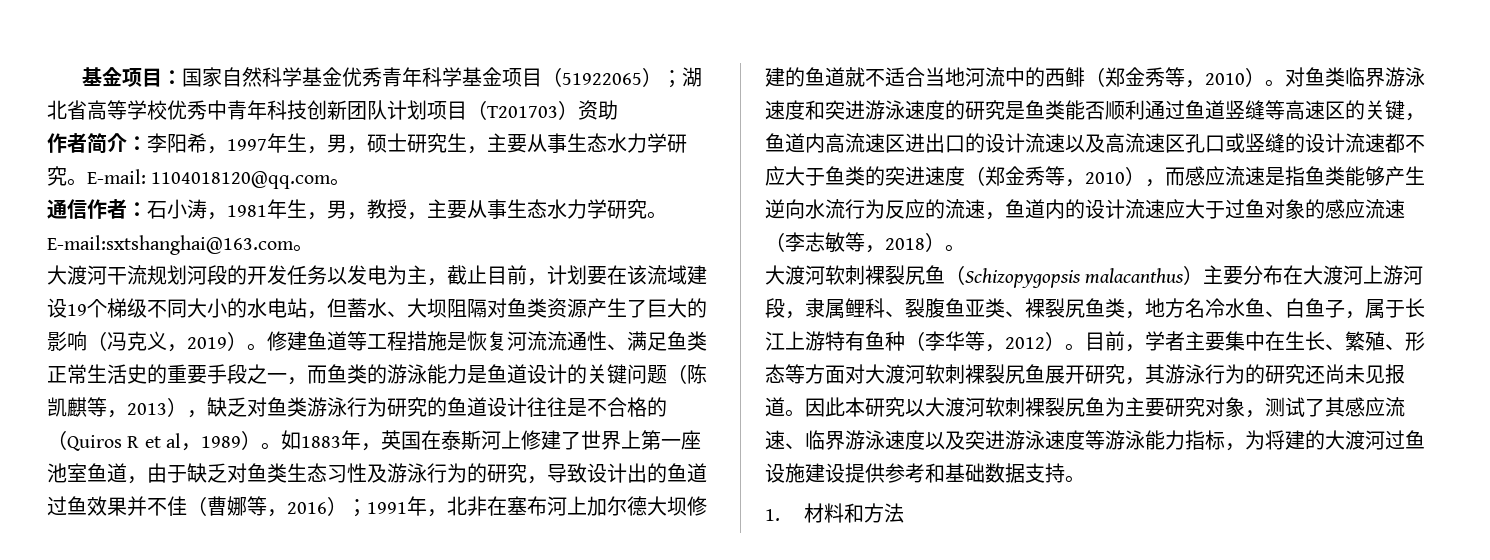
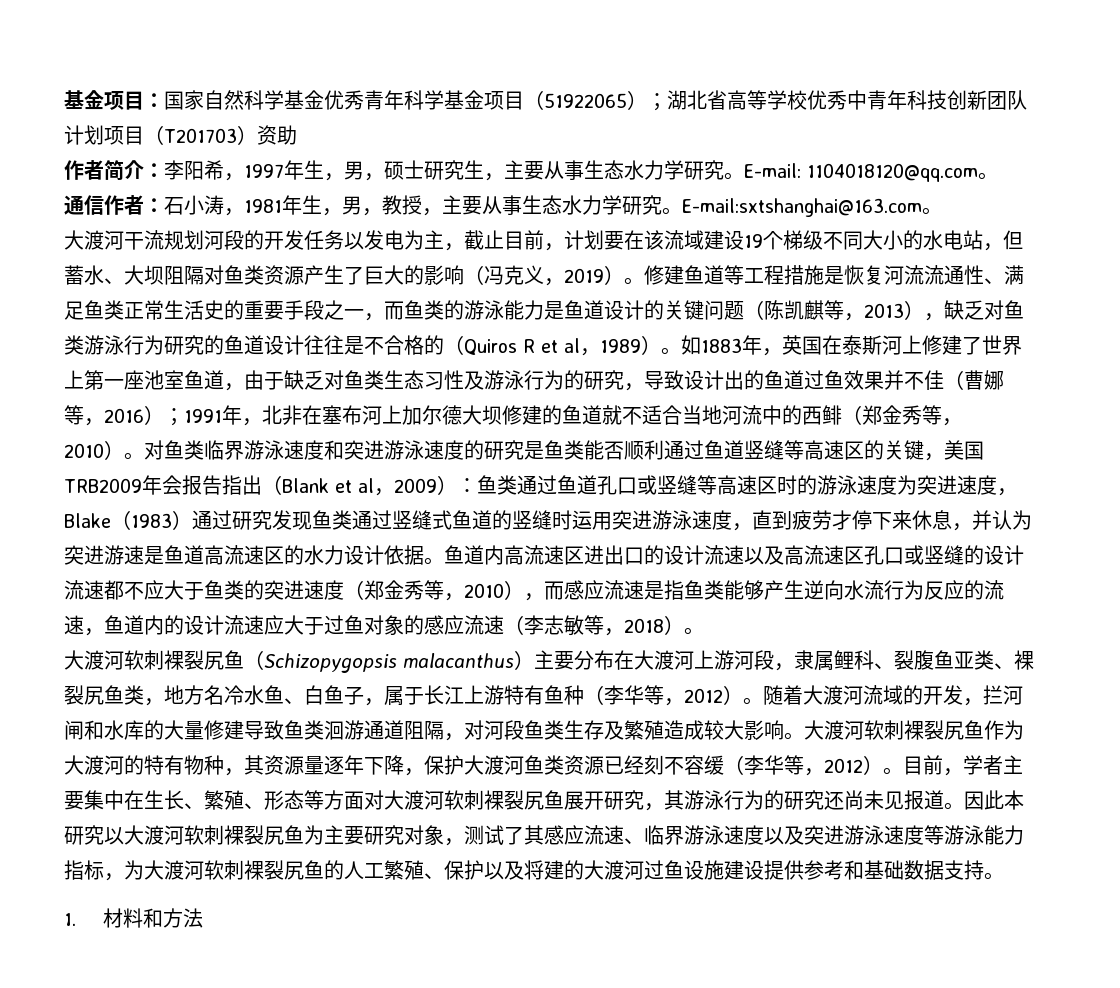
(1425, 117) none -> [944,440,984,460] [64,475,1017,496] [64,510,1032,531] [64,545,444,565] 美国TRB2009年会报告指出（Blank et al，2009）：鱼类通过鱼道孔口或竖缝等高速区时的游泳速度为突进速度，Blake（1983）通过研究发现鱼类通过竖缝式鱼道的竖缝时运用突进游泳速度，直到疲劳才停下来休息，并认为突进游速是鱼道高流速区的水力设计依据。
(1085, 347) none -> [763,685,1023,706] [64,720,1024,741] [64,755,903,776] 随着大渡河流域的开发，拦河闸和水库的大量修建导致鱼类洄游通道阻隔，对河段鱼类生存及繁殖造成较大影响。大渡河软刺裸裂尻鱼作为大渡河的特有物种，其资源量逐年下降，保护大渡河鱼类资源已经刻不容缓（李华等，2012）。
(1265, 440) none -> [144,860,524,880] 大渡河软刺裸裂尻鱼的人工繁殖、保护以及

